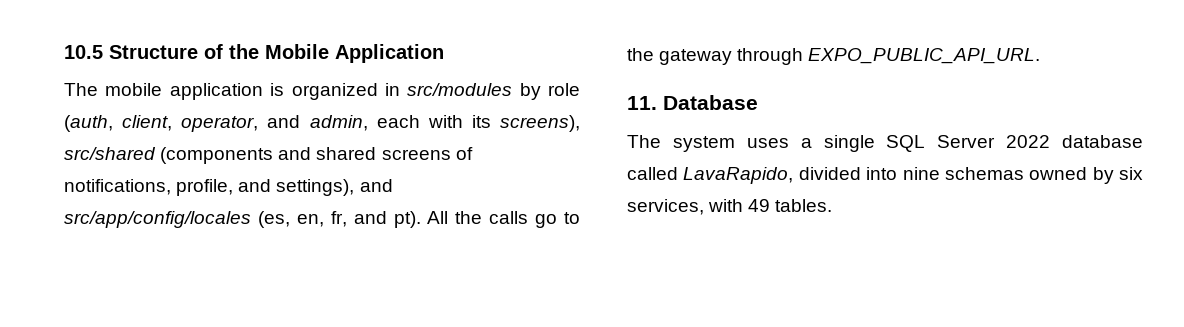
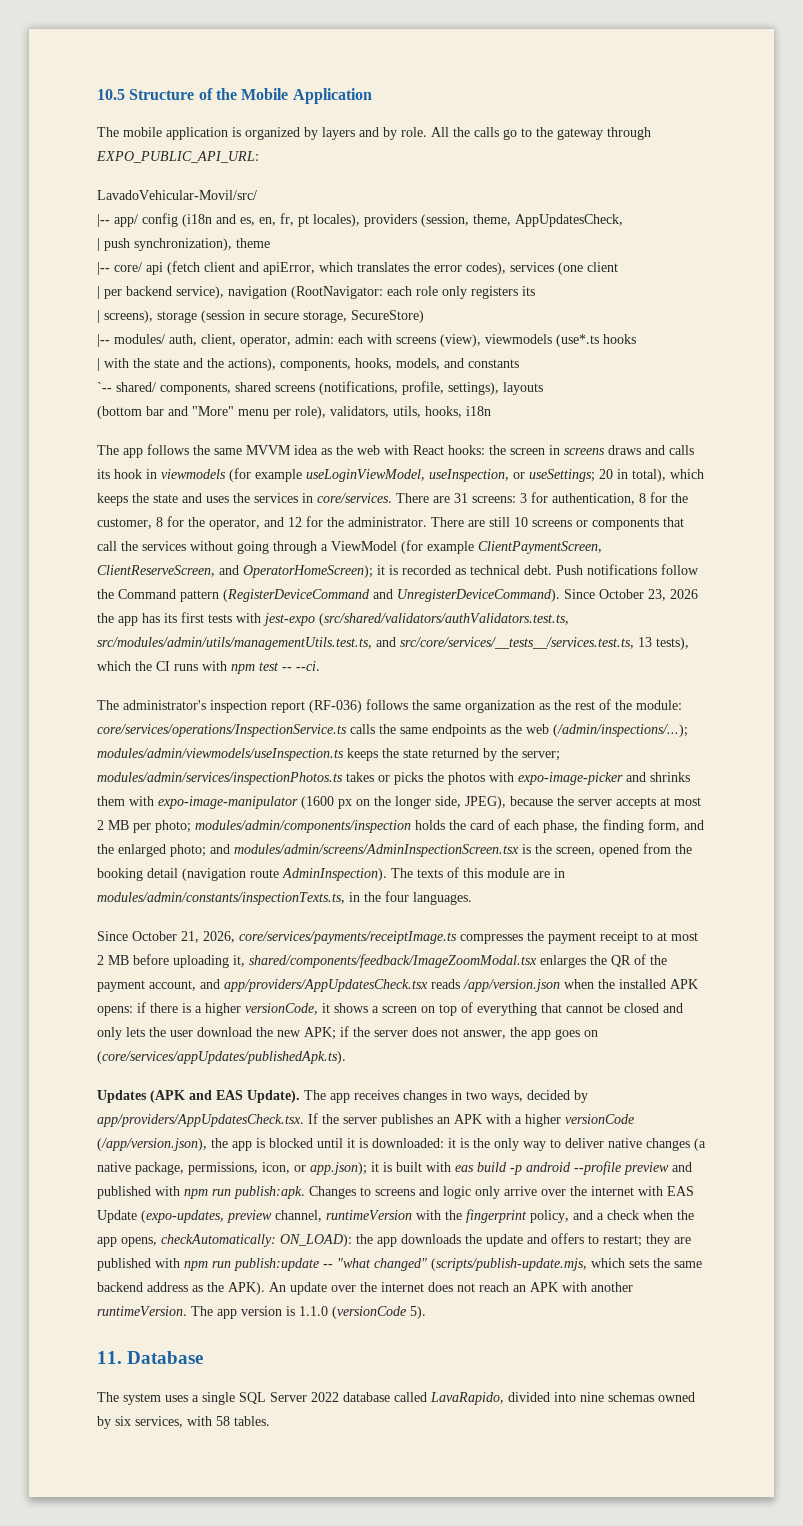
[384,83,580,100] [64,115,580,132] [64,147,473,164] [64,179,393,196] [64,211,421,228] in src/modules by role (auth, client, operator, and admin, each with its screens), src/shared (components and shared screens of notifications, profile, and settings), and src/app/config/locales (es, en, fr, and pt). -> [304,127,427,140] by layers and by role.
[808,48,1041,64] EXPO_PUBLIC_API_URL. -> [96,151,259,163] [97,190,257,200] [97,213,623,227] [97,238,270,251] [97,261,618,275] [97,286,535,299] [97,310,424,323] [97,334,636,347] [97,358,519,371] [97,381,543,395] [97,406,491,419] [97,444,694,458] [97,468,704,482] [97,492,688,506] [97,516,684,530] [97,540,602,554] [97,564,699,578] [97,589,698,602] [97,612,569,626] [97,637,689,650] [97,661,320,674] [97,699,682,713] [97,724,688,737] [97,748,560,761] [97,772,690,785] [97,796,701,809] [97,819,704,833] [97,843,692,857] [97,867,565,881] [97,891,472,905] [97,931,698,944] [97,954,667,968] [97,979,698,992] [97,1002,683,1016] [97,1026,598,1040] [97,1051,346,1064] [97,1090,588,1103] [97,1113,634,1127] [97,1138,706,1151] [97,1161,692,1175] [97,1186,694,1199] [97,1209,694,1223] [97,1233,691,1247] [97,1258,702,1271] [97,1282,633,1295] [97,1306,426,1319] EXPO_PUBLIC_API_URL: // LavadoVehicular-Movil/src/ // |-- app/ config (i18n and es, en, fr, pt locales), providers (session, theme, AppUpdatesCheck, // | push synchronization), theme // |-- core/ api (fetch client and apiError, which translates the error codes), services (one client // | per backend service), navigation (RootNavigator: each role only registers its // | screens), storage (session in secure storage, SecureStore) // |-- modules/ auth, client, operator, admin: each with screens (view), viewmodels (use*.ts hooks // | with the state and the actions), components, hooks, models, and constants // `-- shared/ components, shared screens (notifications, profile, settings), layouts // (bottom bar and "More" menu per role), validators, utils, hooks, i18n // The app follows the same MVVM idea as the web with React hooks: the screen in screens draws and calls its hook in viewmodels (for example useLoginViewModel, useInspection, or useSettings; 20 in total), which keeps the state and uses the services in core/services. There are 31 screens: 3 for authentication, 8 for the customer, 8 for the operator, and 12 for the administrator. There are still 10 screens or components that call the services without going through a ViewModel (for example ClientPaymentScreen, ClientReserveScreen, and OperatorHomeScreen); it is recorded as technical debt. Push notifications follow the Command pattern (RegisterDeviceCommand and UnregisterDeviceCommand). Since October 23, 2026 the app has its first tests with jest-expo (src/shared/validators/authValidators.test.ts, src/modules/admin/utils/managementUtils.test.ts, and src/core/services/__tests__/services.test.ts, 13 tests), which the CI runs with npm test -- --ci. // The administrator's inspection report (RF-036) follows the same organization as the rest of the module: core/services/operations/InspectionService.ts calls the same endpoints as the web (/admin/inspections/...); modules/admin/viewmodels/useInspection.ts keeps the state returned by the server; modules/admin/services/inspectionPhotos.ts takes or picks the photos with expo-image-picker and shrinks them with expo-image-manipulator (1600 px on the longer side, JPEG), because the server accepts at most 2 MB per photo; modules/admin/components/inspection holds the card of each phase, the finding form, and the enlarged photo; and modules/admin/screens/AdminInspectionScreen.tsx is the screen, opened from the booking detail (navigation route AdminInspection). The texts of this module are in modules/admin/constants/inspectionTexts.ts, in the four languages. // Since October 21, 2026, core/services/payments/receiptImage.ts compresses the payment receipt to at most 2 MB before uploading it, shared/components/feedback/ImageZoomModal.tsx enlarges the QR of the payment account, and app/providers/AppUpdatesCheck.tsx reads /app/version.json when the installed APK opens: if there is a higher versionCode, it shows a screen on top of everything that cannot be closed and only lets the user download the new APK; if the server does not answer, the app goes on (core/services/appUpdates/publishedApk.ts). // Updates (APK and EAS Update). The app receives changes in two ways, decided by app/providers/AppUpdatesCheck.tsx. If the server publishes an APK with a higher versionCode (/app/version.json), the app is blocked until it is downloaded: it is the only way to deliver native changes (a native package, permissions, icon, or app.json); it is built with eas build -p android --profile preview and published with npm run publish:apk. Changes to screens and logic only arrive over the internet with EAS Update (expo-updates, preview channel, runtimeVersion with the fingerprint policy, and a check when the app opens, checkAutomatically: ON_LOAD): the app downloads the update and offers to restart; they are published with npm run publish:update -- "what changed" (scripts/publish-update.mjs, which sets the same backend address as the APK). An update over the internet does not reach an APK with another runtimeVersion. The app version is 1.1.0 (versionCode 5).
[748,199,771,212] 49 -> [216,1416,230,1426] 58

